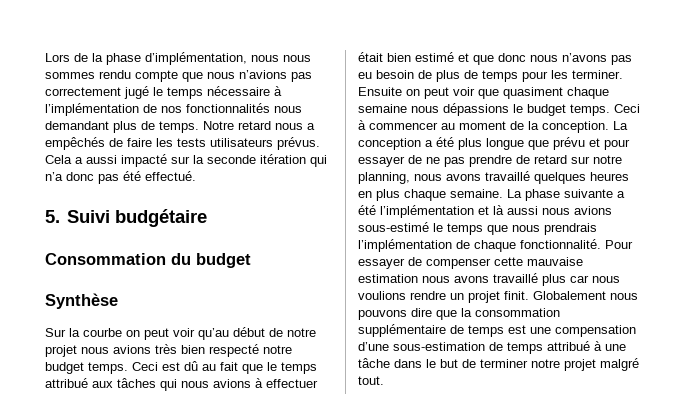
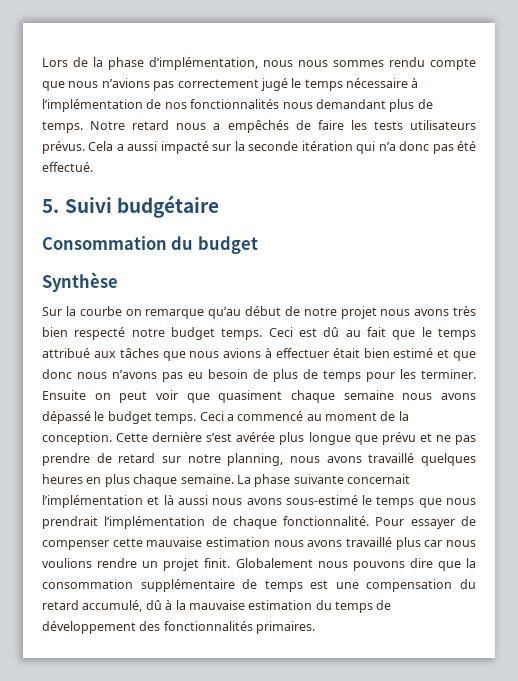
[144,328,195,340] peut voir -> [145,309,205,319] remarque
[113,345,151,354] avions -> [414,309,450,316] avons
[160,379,177,391] qui -> [162,351,186,361] que
[443,103,509,116] dépassions -> [441,393,477,400] [42,411,91,424] avons dépassé
[358,120,438,130] à commencer -> [226,411,304,421] a commencé
[613,121,628,130] [358,137,454,150] La conception a été -> [116,432,276,442] Cette dernière s’est avérée
[604,139,630,150] [358,155,422,167] pour essayer de -> (432, 437) none
[617,191,625,198] [358,205,376,215] a été -> [347,474,410,484] concernait
[574,206,612,215] avions -> [246,498,282,505] avons
[544,223,597,235] prendrais -> [42,516,98,529] prendrait
[358,341,626,354] [358,358,639,371] [358,376,384,385] d’une sous-estimation de temps attribué à une tâche dans le but de terminer notre projet malgré tout. -> [459,579,476,589] [42,600,392,613] [42,621,316,634] du retard accumulé, dû à la mauvaise estimation du temps de développement des fonctionnalités primaires.

